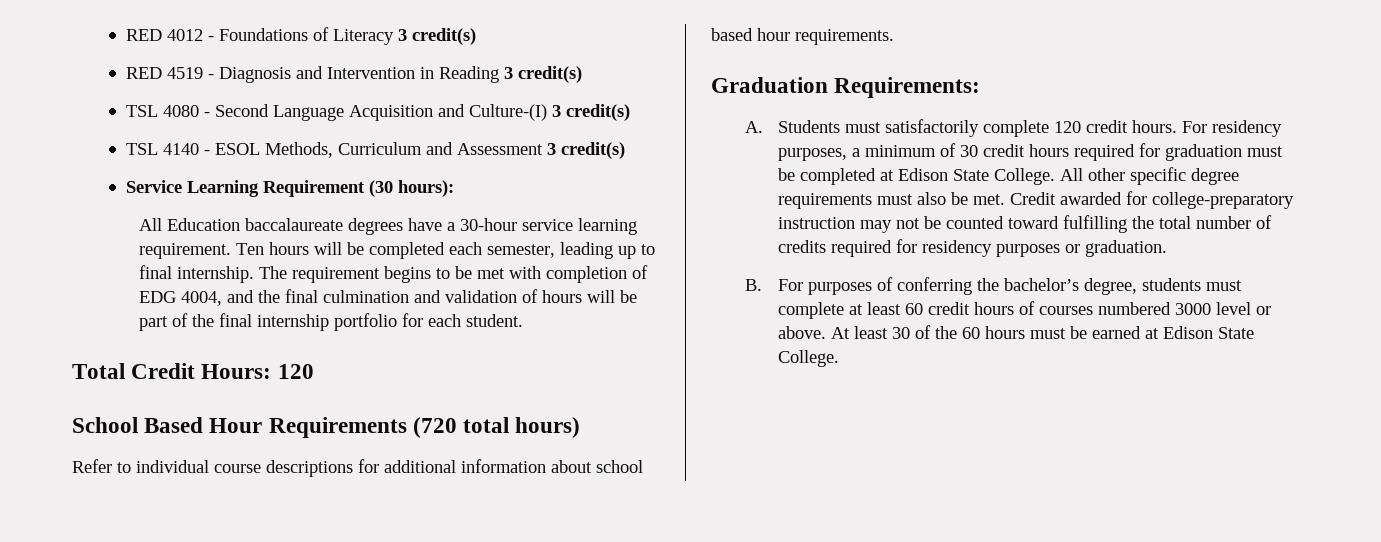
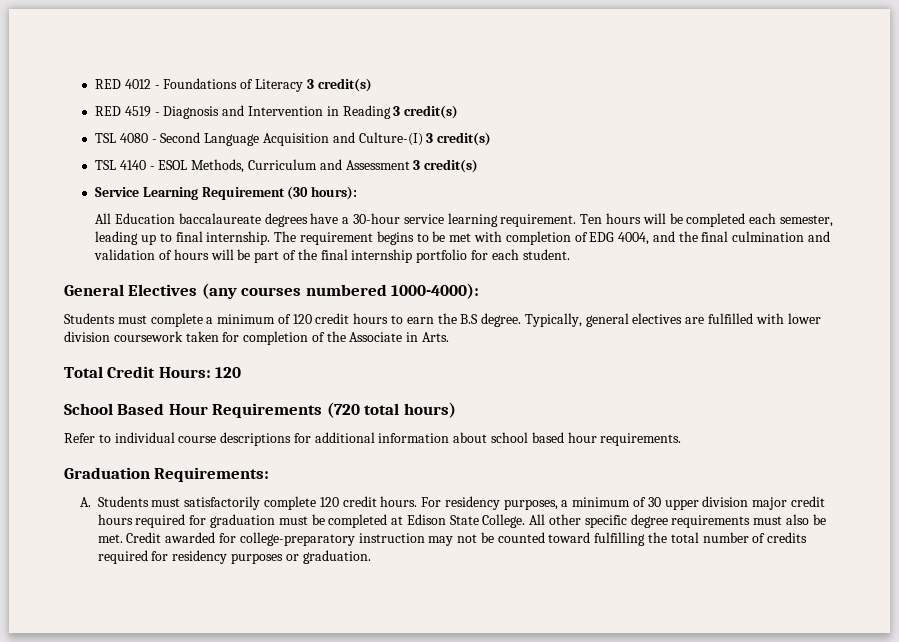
(524, 320) none -> [64,283,480,299] [64,313,821,327] [64,331,450,345] // General Electives (any courses numbered 1000-4000): // Students must complete a minimum of 120 credit hours to earn the B.S degree. Typically, general electives are fulfilled with lower division coursework taken for completion of the Associate in Arts.
(979, 151) none -> [664,496,788,510] upper division major
[744,277,1243,295] [778,301,1272,319] [778,325,1255,339] [778,350,840,367] // B. For purposes of conferring the bachelor’s degree, students must complete at least 60 credit hours of courses numbered 3000 level or above. At least 30 of the 60 hours must be earned at Edison State College. -> (371, 557) none

